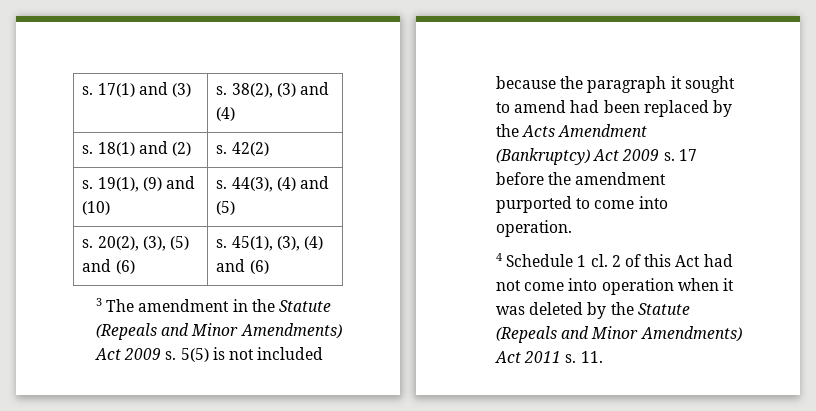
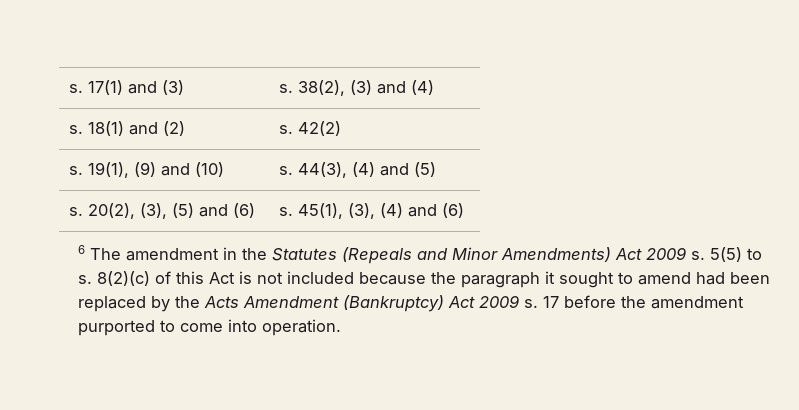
[96,298,103,306] 3 -> [78,245,86,254] 6
[278,300,331,312] Statute -> [272,248,338,261] Statutes
(209, 355) none -> [747,248,763,260] [78,271,236,286] to s. 8(2)(c) of this Act
[496,253,733,267] [496,278,734,295] [496,302,690,319] [496,326,742,343] [495,351,603,363] // 4 Schedule 1 cl. 2 of this Act had not come into operation when it was deleted by the Statute (Repeals and Minor Amendments) Act 2011 s. 11. -> (342, 327) none

